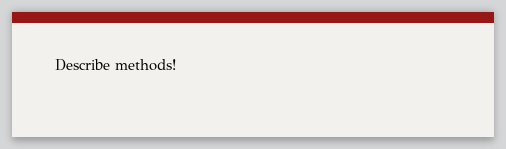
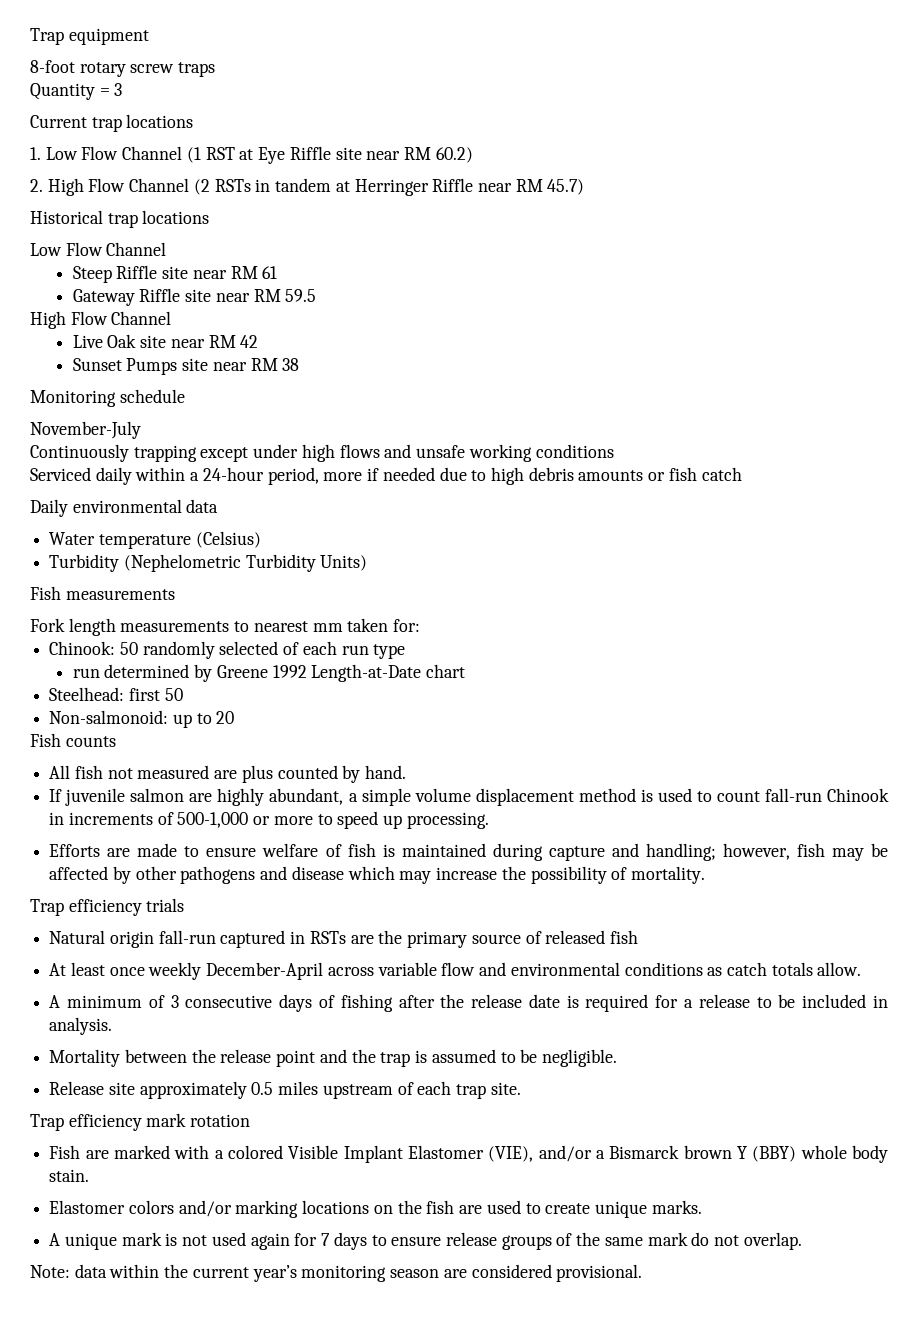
[55,59,176,71] Describe methods! -> [30,28,149,45] [30,60,216,77] [30,83,123,100] [30,114,194,132] [30,146,473,164] [30,178,585,196] [30,210,210,228] [30,242,167,256] [72,265,278,283] [72,288,317,306] [30,311,172,329] [72,334,259,348] [72,358,300,375] [30,389,185,407] [30,421,141,439] [30,444,614,462] [30,467,742,485] [30,499,219,517] [49,531,261,549] [49,554,368,572] [30,586,175,600] [30,618,421,636] [49,641,406,659] [72,664,466,682] [49,687,183,701] [49,710,235,728] [30,733,116,747] [49,765,407,783] [49,788,889,806] [49,811,489,829] [49,843,888,861] [49,866,705,884] [30,898,185,916] [49,930,638,948] [49,962,862,980] [49,994,889,1012] [49,1017,113,1035] [49,1049,617,1067] [49,1081,521,1099] [30,1113,251,1131] [49,1145,889,1163] [49,1169,90,1182] [49,1200,702,1218] [49,1232,802,1250] [30,1264,643,1282] Trap equipment // 8-foot rotary screw traps // Quantity = 3 // Current trap locations // 1. Low Flow Channel (1 RST at Eye Riffle site near RM 60.2) // 2. High Flow Channel (2 RSTs in tandem at Herringer Riffle near RM 45.7) // Historical trap locations // Low Flow Channel // Steep Riffle site near RM 61 // Gateway Riffle site near RM 59.5 // High Flow Channel // Live Oak site near RM 42 // Sunset Pumps site near RM 38 // Monitoring schedule // November-July // Continuously trapping except under high flows and unsafe working conditions // Serviced daily within a 24-hour period, more if needed due to high debris amounts or fish catch // Daily environmental data // Water temperature (Celsius) // Turbidity (Nephelometric Turbidity Units) // Fish measurements // Fork length measurements to nearest mm taken for: // Chinook: 50 randomly selected of each run type // run determined by Greene 1992 Length-at-Date chart // Steelhead: first 50 // Non-salmonoid: up to 20 // Fish counts // All fish not measured are plus counted by hand. // If juvenile salmon are highly abundant, a simple volume displacement method is used to count fall-run Chinook in increments of 500-1,000 or more to speed up processing. // Efforts are made to ensure welfare of fish is maintained during capture and handling; however, fish may be affected by other pathogens and disease which may increase the possibility of mortality. // Trap efficiency trials // Natural origin fall-run captured in RSTs are the primary source of released fish // At least once weekly December-April across variable flow and environmental conditions as catch totals allow. // A minimum of 3 consecutive days of fishing after the release date is required for a release to be included in analysis. // Mortality between the release point and the trap is assumed to be negligible. // Release site approximately 0.5 miles upstream of each trap site. // Trap efficiency mark rotation // Fish are marked with a colored Visible Implant Elastomer (VIE), and/or a Bismarck brown Y (BBY) whole body stain. // Elastomer colors and/or marking locations on the fish are used to create unique marks. // A unique mark is not used again for 7 days to ensure release groups of the same mark do not overlap. // Note: data within the current year’s monitoring season are considered provisional.

